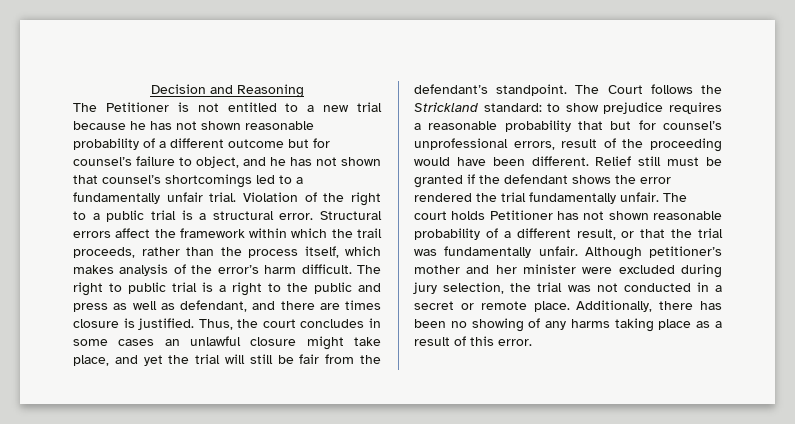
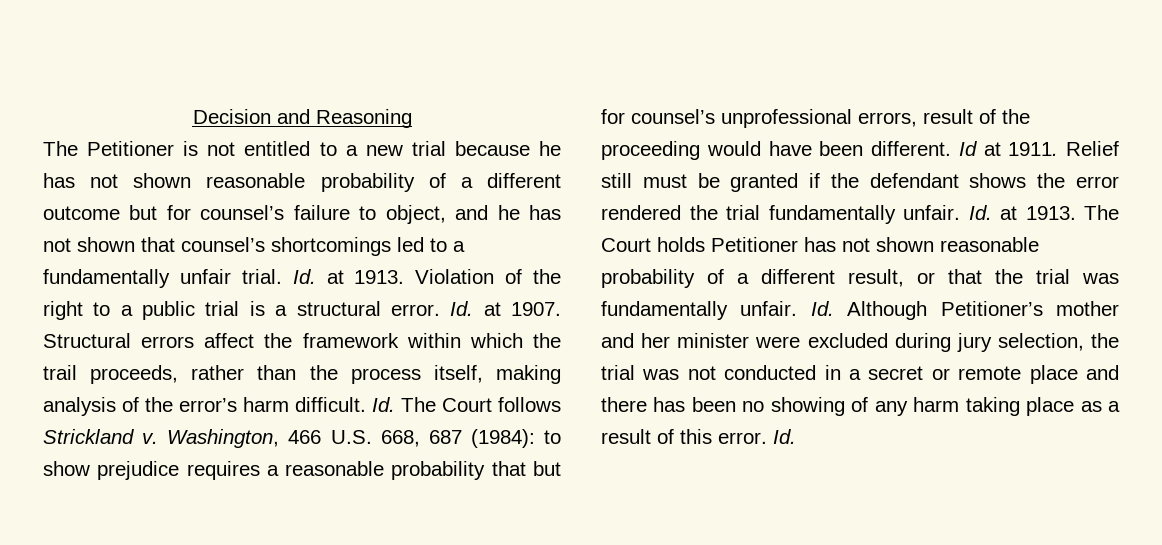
(237, 197) none -> [292,269,405,284] Id. at 1913.
(314, 216) none -> [450,301,561,316] Id. at 1907.
[345,246,381,256] [73,265,114,274] which makes -> [496,365,561,384] making
[357,265,381,274] [73,282,381,296] [73,300,381,312] [73,318,381,330] [73,336,381,350] [73,354,382,366] [414,84,722,96] [414,102,542,112] The right to public trial is a right to the public and press as well as defendant, and there are times closure is justified. Thus, the court concludes in some cases an unlawful closure might take place, and yet the trial will still be fair from the defendant’s standpoint. The Court follows the Strickland standard: -> [372,397,561,412] [43,429,535,448] Id. The Court follows Strickland v. Washington, 466 U.S. 668, 687 (1984):
(589, 161) none -> [958,141,1059,156] Id at 1911.
[663,193,687,202] [414,211,447,220] The court -> [968,205,1119,220] [601,238,651,252] Id. at 1913. The Court
[584,246,722,260] Although petitioner’s -> [810,301,1043,320] Id. Although Petitioner’s
[533,300,653,312] place. Additionally, -> [1029,365,1119,384] place and
[570,319,610,328] harms -> [913,397,960,412] harm
(532, 342) none -> [773,429,796,444] Id.

